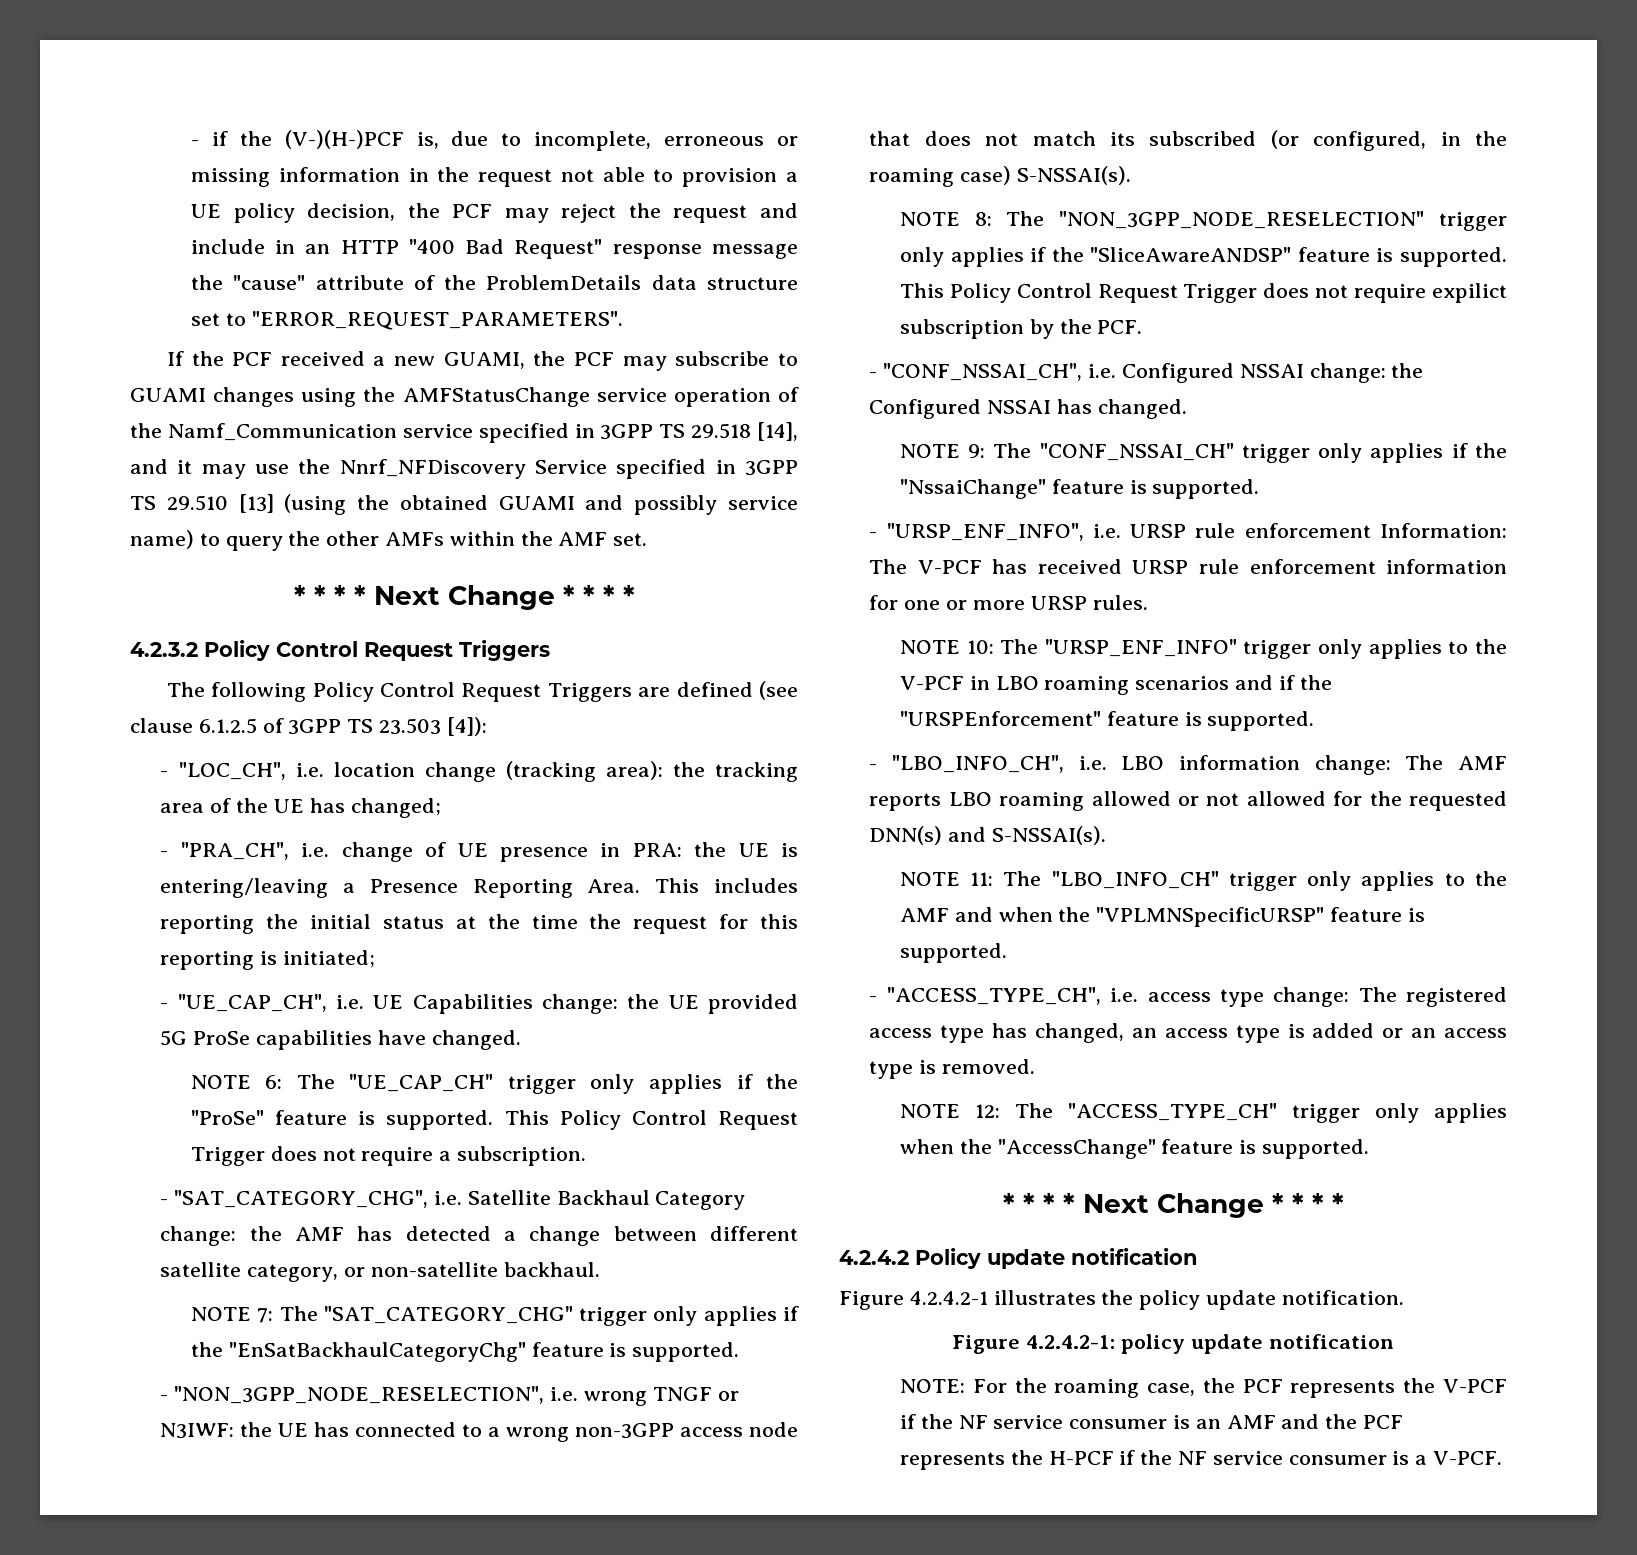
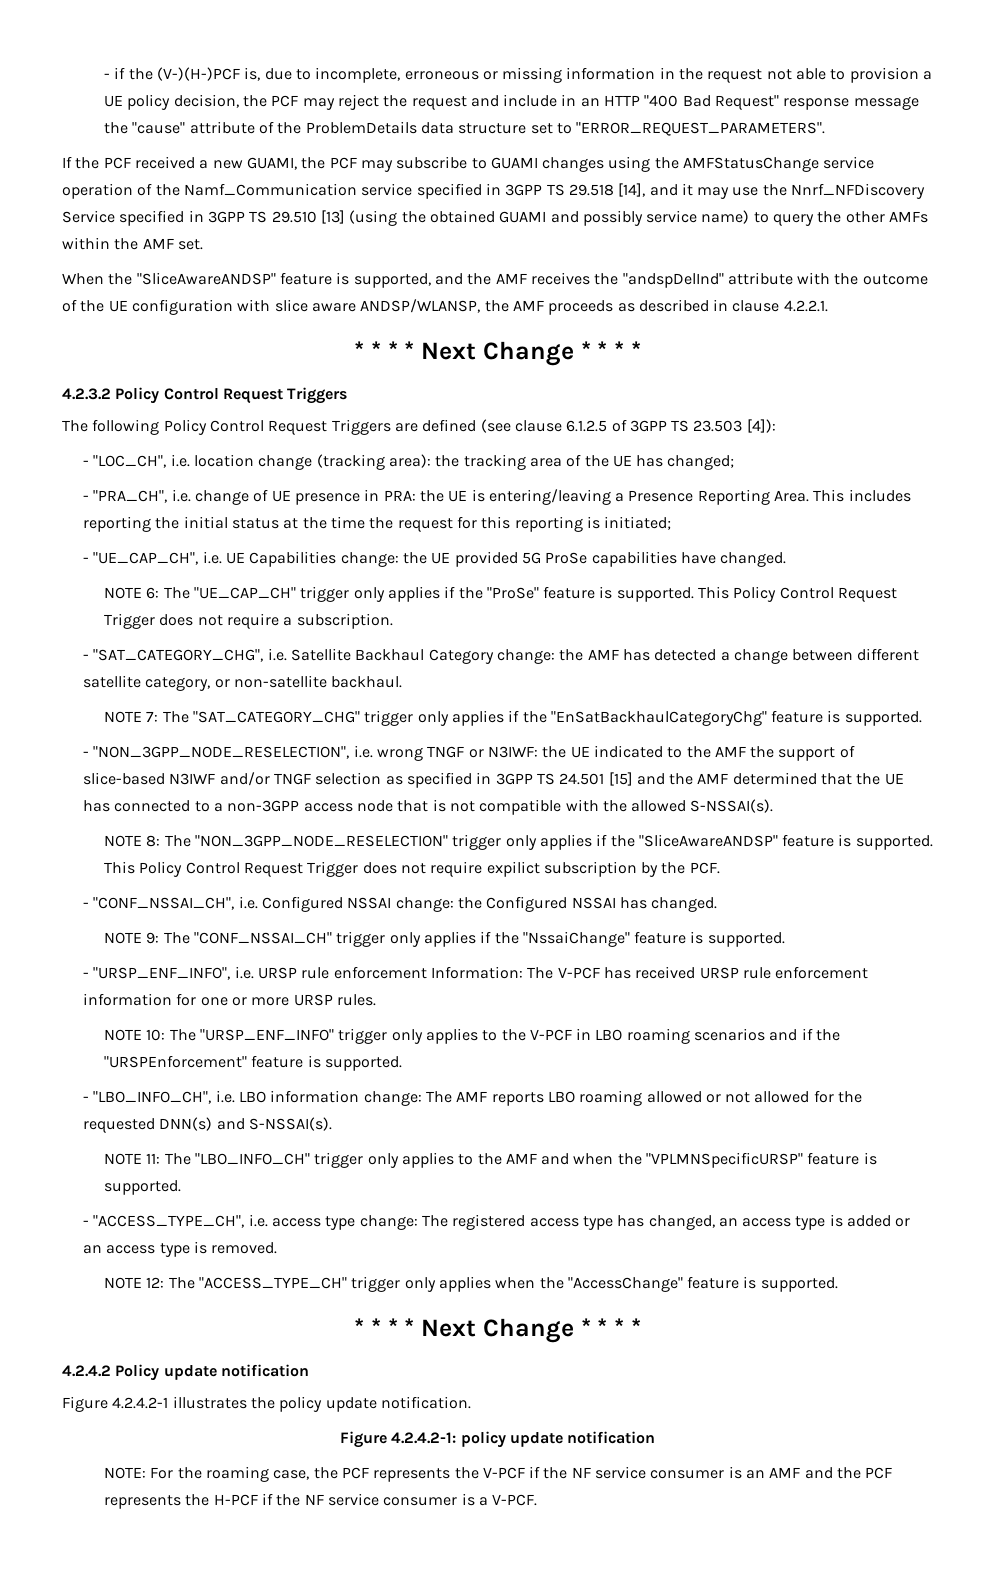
(648, 539) none -> [62,272,928,288] [62,299,828,315] // When the "SliceAwareANDSP" feature is supported, and the AMF receives the "andspDelInd" attribute with the outcome of the UE configuration with slice aware ANDSP/WLANSP, the AMF proceeds as described in clause 4.2.2.1.
(309, 1430) none -> [593,745,855,761] [82,772,904,788] indicated to the AMF the support of slice-based N3IWF and/or TNGF selection as specified in 3GPP TS 24.501 [15] and the AMF determined that the UE
[506,1427,570,1442] wrong -> (223, 807) none
[924,130,1507,151] [869,166,1012,187] does not match its subscribed (or configured, in the roaming case) -> [432,799,687,815] is not compatible with the allowed

